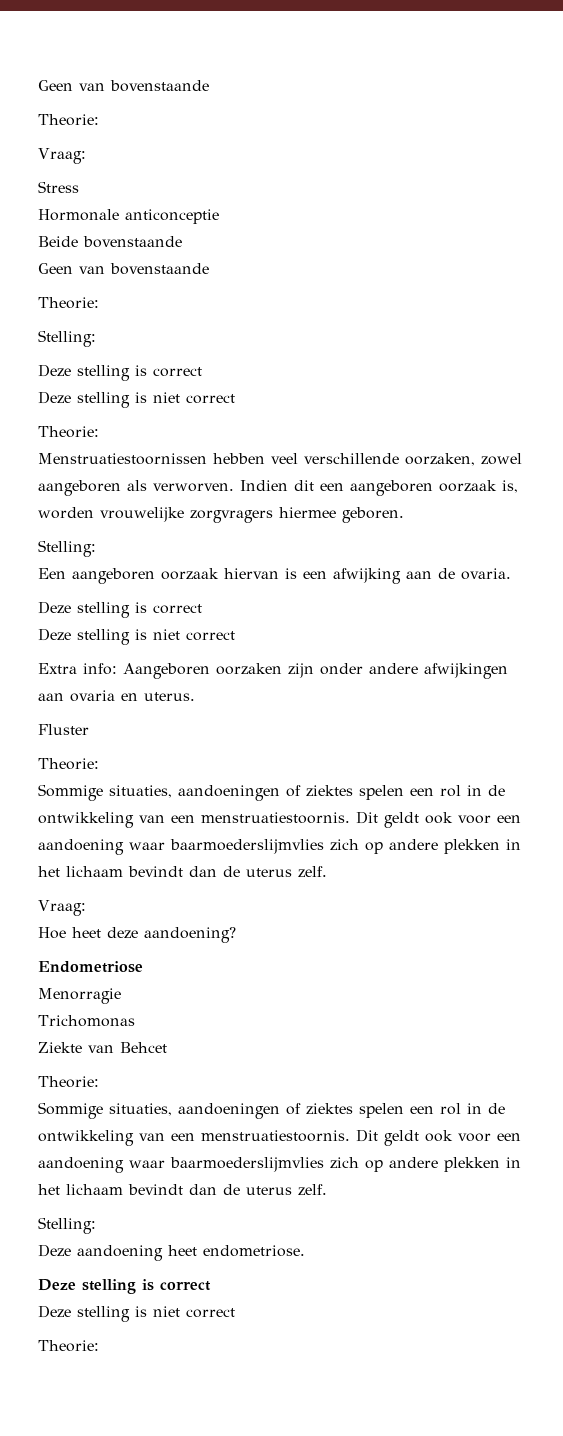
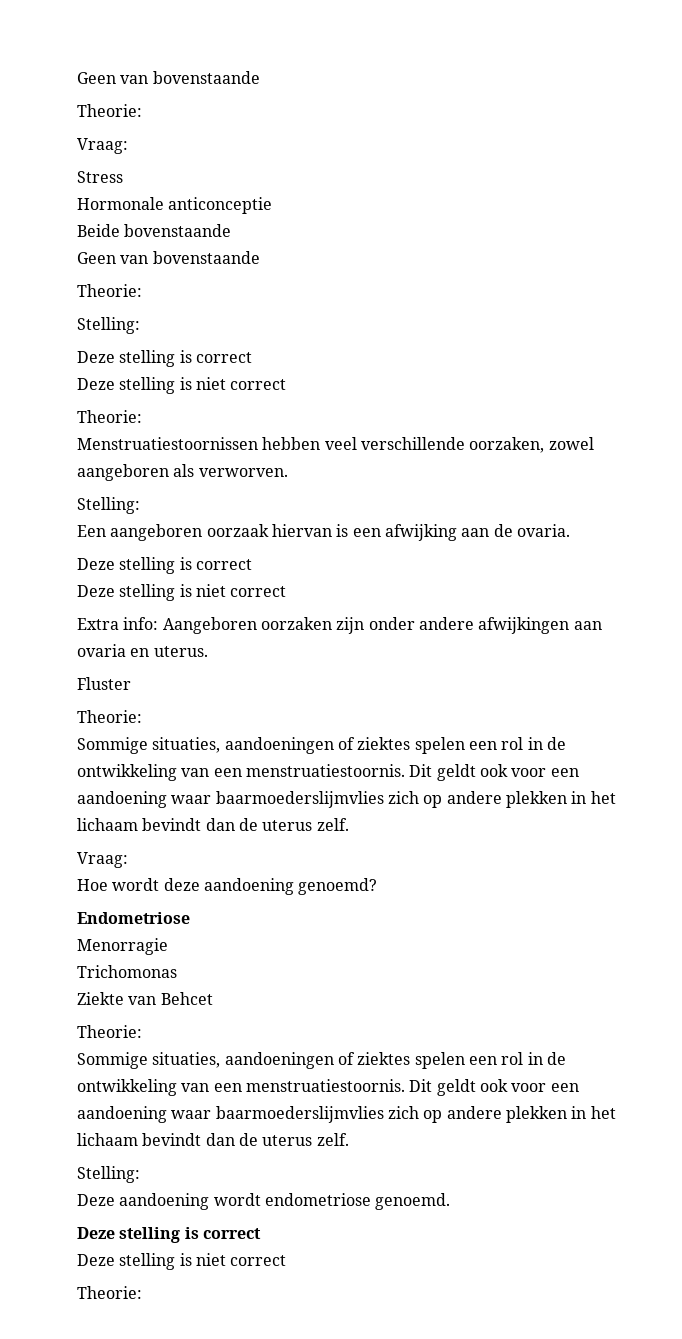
[240,480,518,496] [38,507,404,523] Indien dit een aangeboren oorzaak is, worden vrouwelijke zorgvragers hiermee geboren. -> (288, 472) none
[72,927,236,943] heet deze aandoening? -> [112,878,378,895] wordt deze aandoening genoemd?
[168,1245,305,1257] heet endometriose. -> [213,1193,451,1210] wordt endometriose genoemd.

